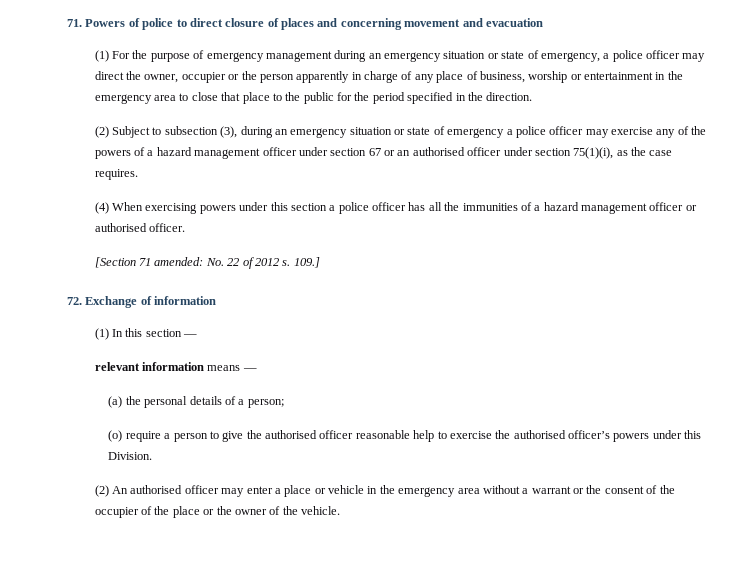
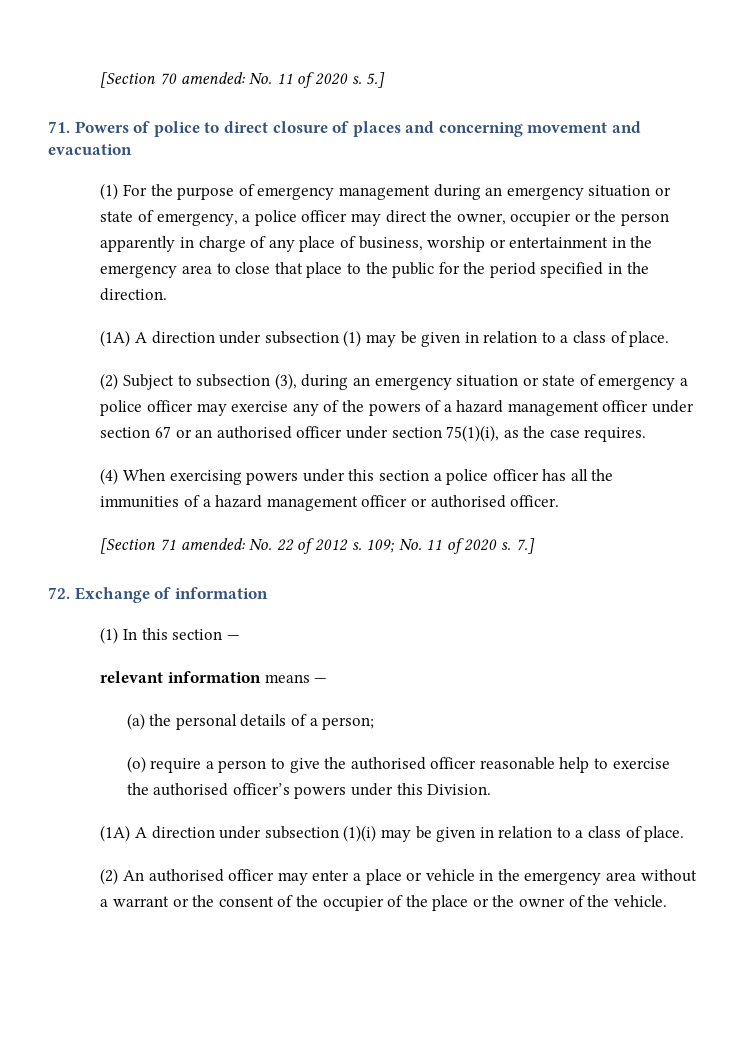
(67, 23) none -> [100,72,386,88] [Section 70 amended: No. 11 of 2020 s. 5.] //
(533, 96) none -> [100,330,670,347] // (1A) A direction under subsection (1) may be given in relation to a class of place.
[293,257,320,268] 109.] -> [366,538,535,554] 109; No. 11 of 2020 s. 7.]
(153, 456) none -> [100,825,685,842] // (1A) A direction under subsection (1)(i) may be given in relation to a class of place.

